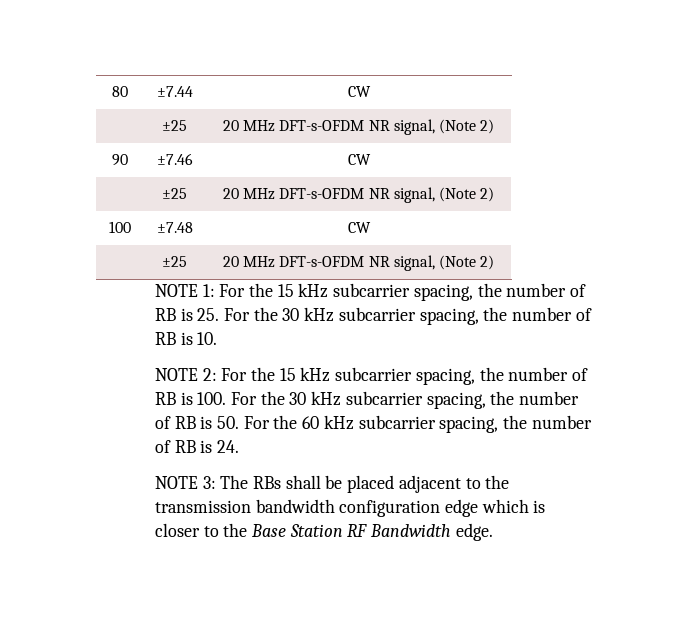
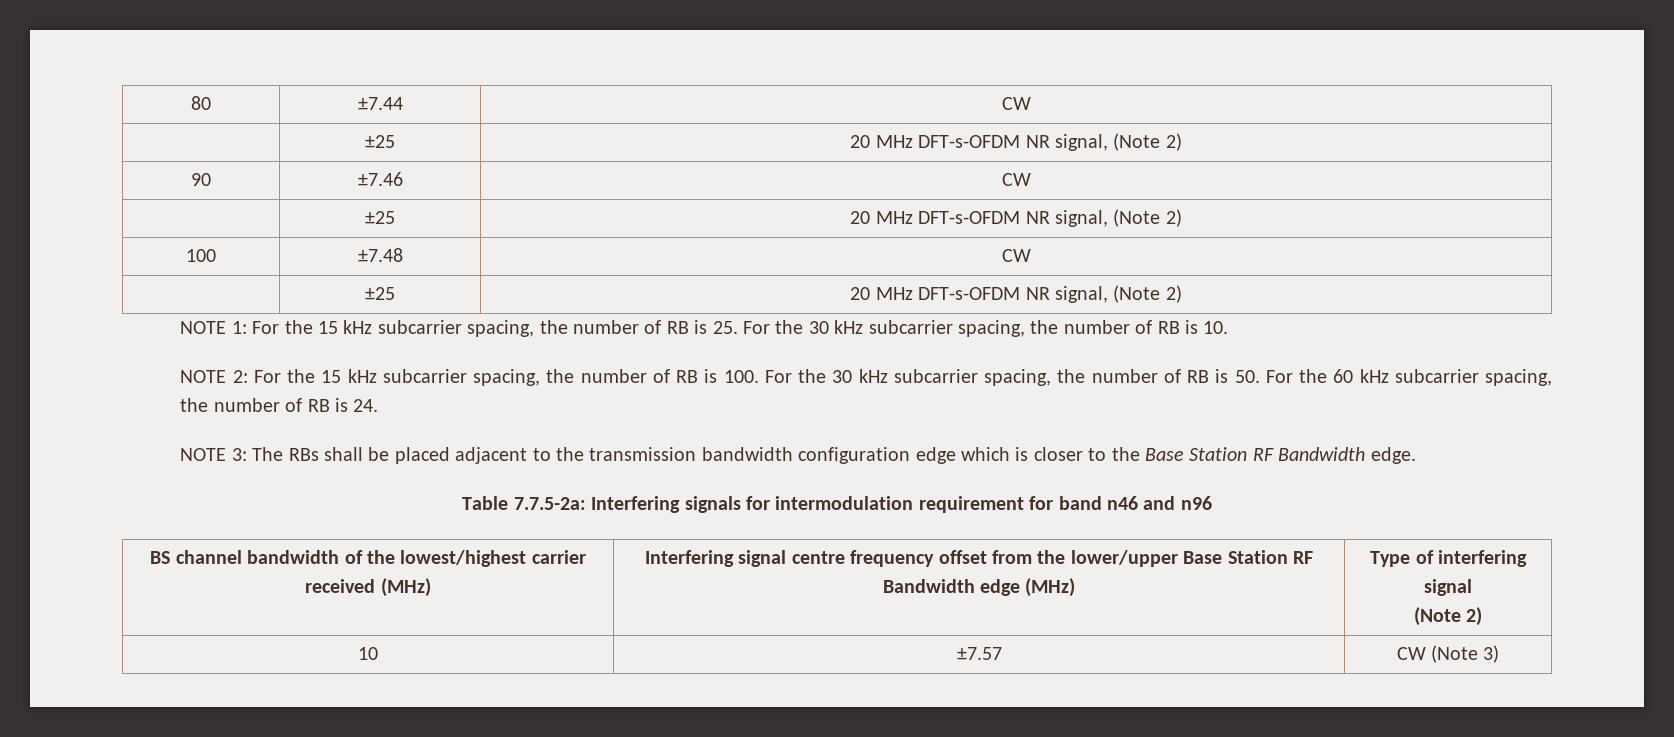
(493, 532) none -> [462,496,1212,513] [150,550,586,567] [305,578,431,597] [645,550,1313,567] [882,578,1076,597] [1370,550,1527,567] [1424,579,1472,596] [1413,607,1483,626] [358,647,378,660] [956,647,1002,660] [1396,645,1500,663] // Table 7.7.5-2a: Interfering signals for intermodulation requirement for band n46 and n96 // BS channel bandwidth of the lowest/highest carrier received (MHz) | Interfering signal centre frequency offset from the lower/upper Base Station RF Bandwidth edge (MHz) | Type of interfering signal // (Note 2) // 10 | ±7.57 | CW (Note 3)

